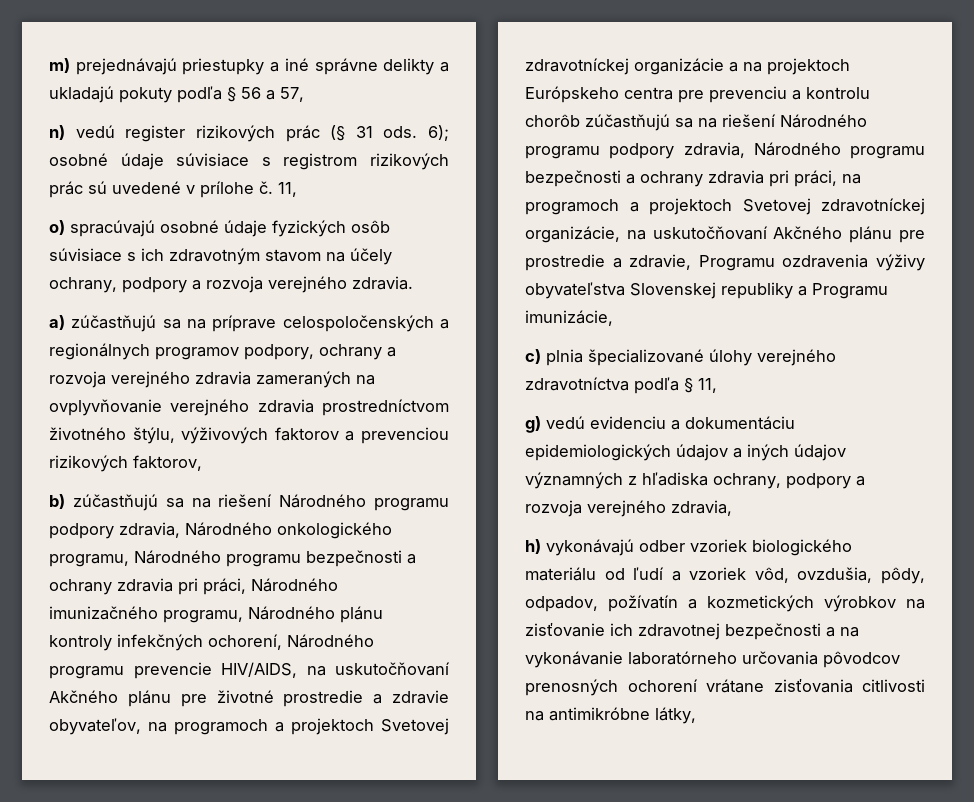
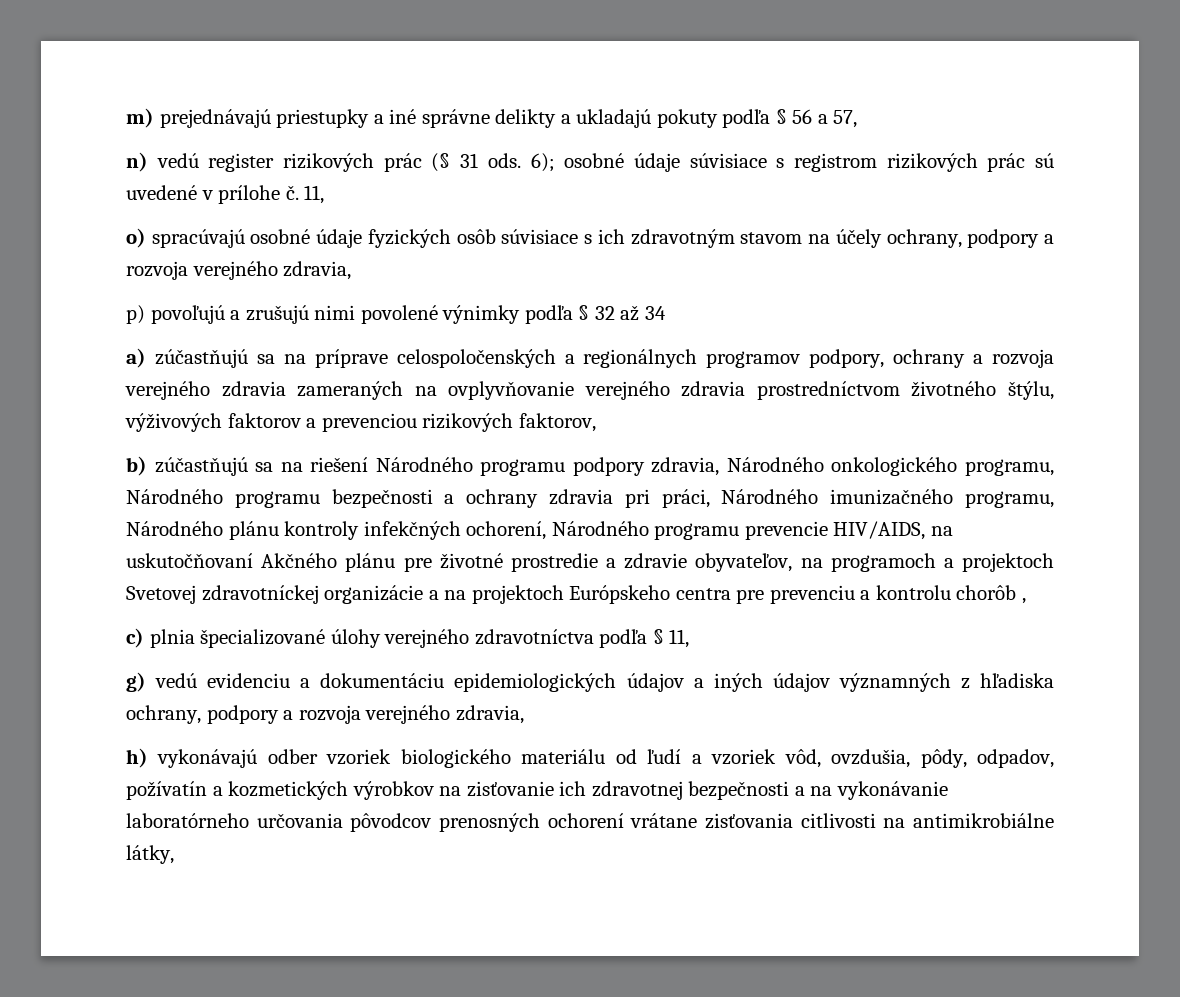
[352,276,413,290] zdravia. -> [283,261,352,280] [126,305,666,324] zdravia, // p) povoľujú a zrušujú nimi povolené výnimky podľa § 32 až 34
[585,114,867,131] [525,142,925,159] [525,170,861,187] [525,198,925,215] [525,226,925,243] [525,254,925,271] [525,282,888,299] [525,310,613,326] zúčastňujú sa na riešení Národného programu podpory zdravia, Národného programu bezpečnosti a ochrany zdravia pri práci, na programoch a projektoch Svetovej zdravotníckej organizácie, na uskutočňovaní Akčného plánu pre prostredie a zdravie, Programu ozdravenia výživy obyvateľstva Slovenskej republiky a Programu imunizácie, -> [1021,598,1026,604] ,
[549,707,650,721] antimikróbne -> [913,813,1054,828] antimikrobiálne

